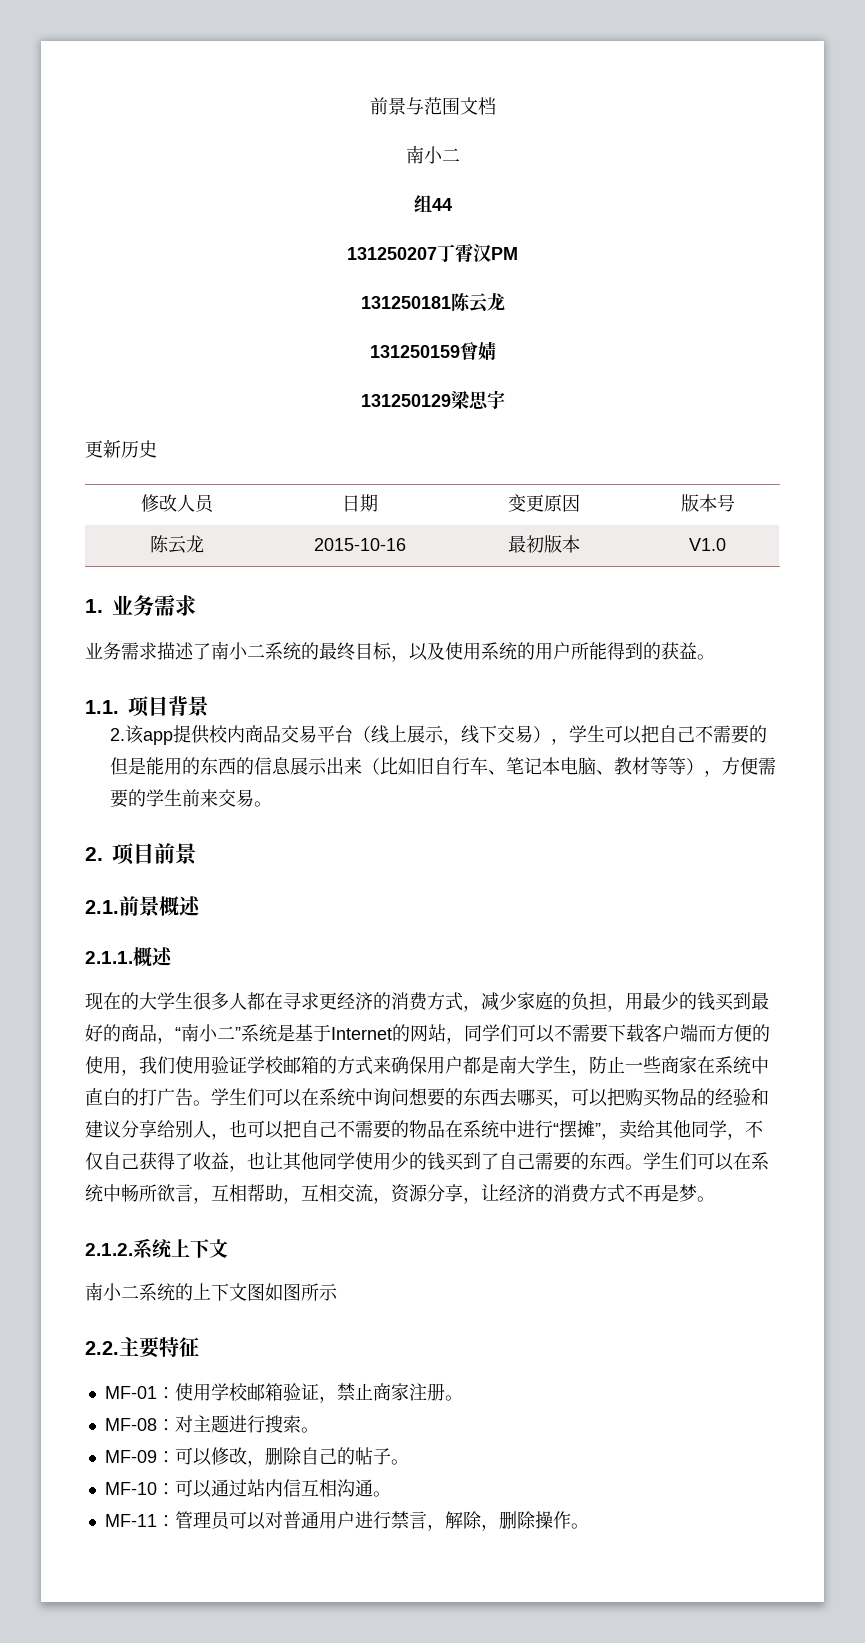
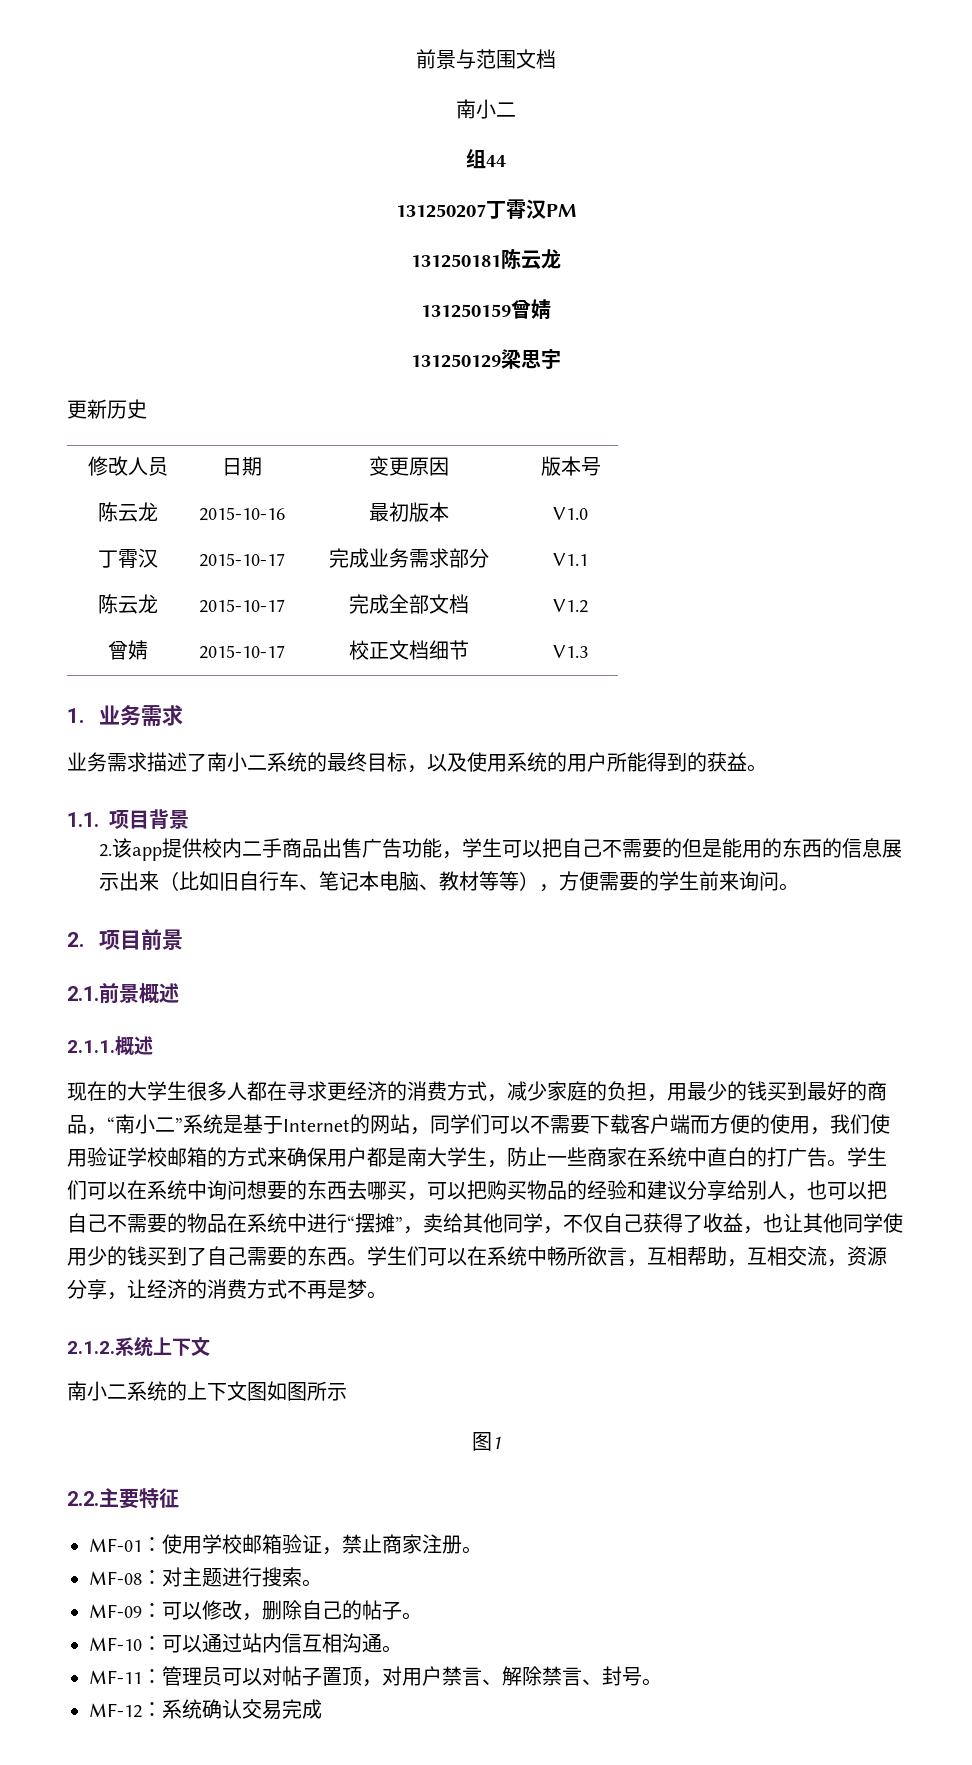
(726, 544) none -> [98,548,158,568] [198,553,285,567] [329,548,489,568] [553,553,588,566] [98,594,158,614] [198,599,285,613] [349,594,469,614] [553,599,588,613] [108,640,148,660] [198,645,285,659] [349,640,469,660] [553,645,588,658] // 丁霄汉 | 2015-10-17 | 完成业务需求部分 | V1.1 // 陈云龙 | 2015-10-17 | 完成全部文档 | V1.2 // 曾婧 | 2015-10-17 | 校正文档细节 | V1.3
[245,725,552,745] 商品交易平台（线上展示，线下交易） -> [242,838,443,858] 二手商品出售广告功能
[218,789,255,807] 交易 -> [739,871,780,891] 询问
(338, 1292) none -> [471,1432,501,1451] // 图1
[282,1511,589,1531] 普通用户进行禁言，解除，删除操作。 -> [282,1666,662,1687] [89,1699,322,1720] 帖子置顶，对用户禁言、解除禁言、封号。 // MF-12：系统确认交易完成

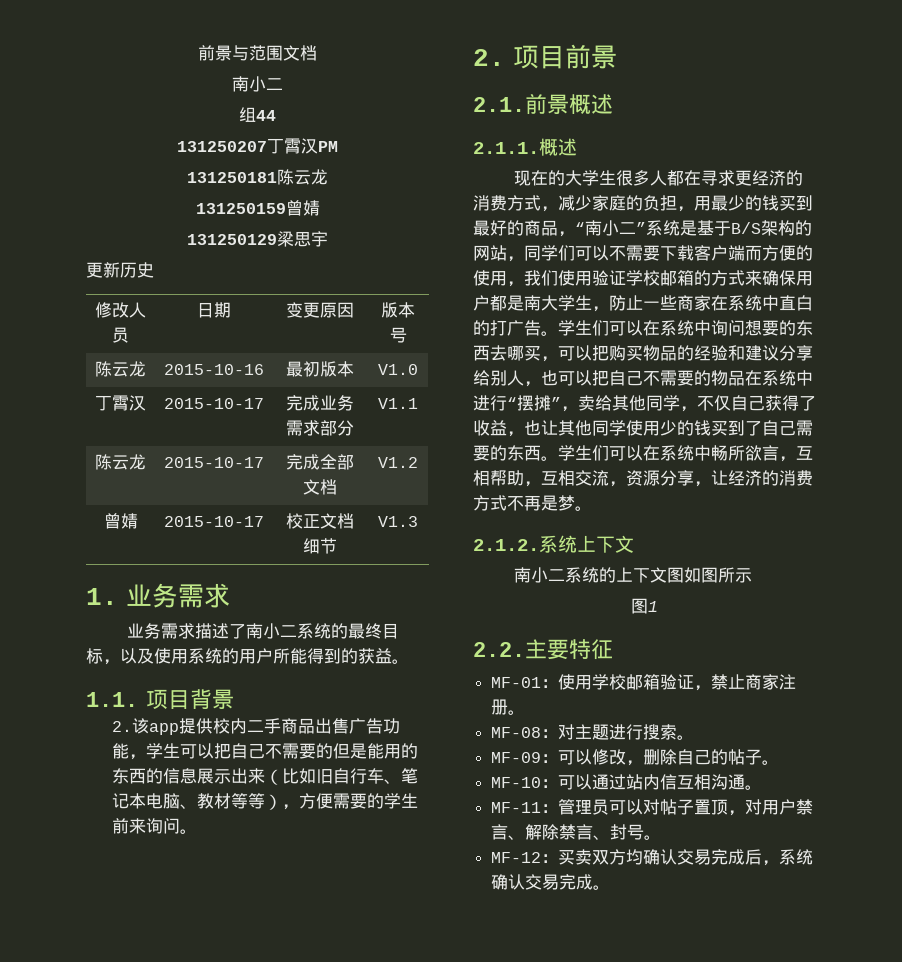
[283,1119,350,1132] Internet -> [731,220,795,236] B/S架构
(162, 1709) none -> [558,849,780,866] 买卖双方均确认交易完成后，
(322, 1709) none -> [593,885,611,890] 。

